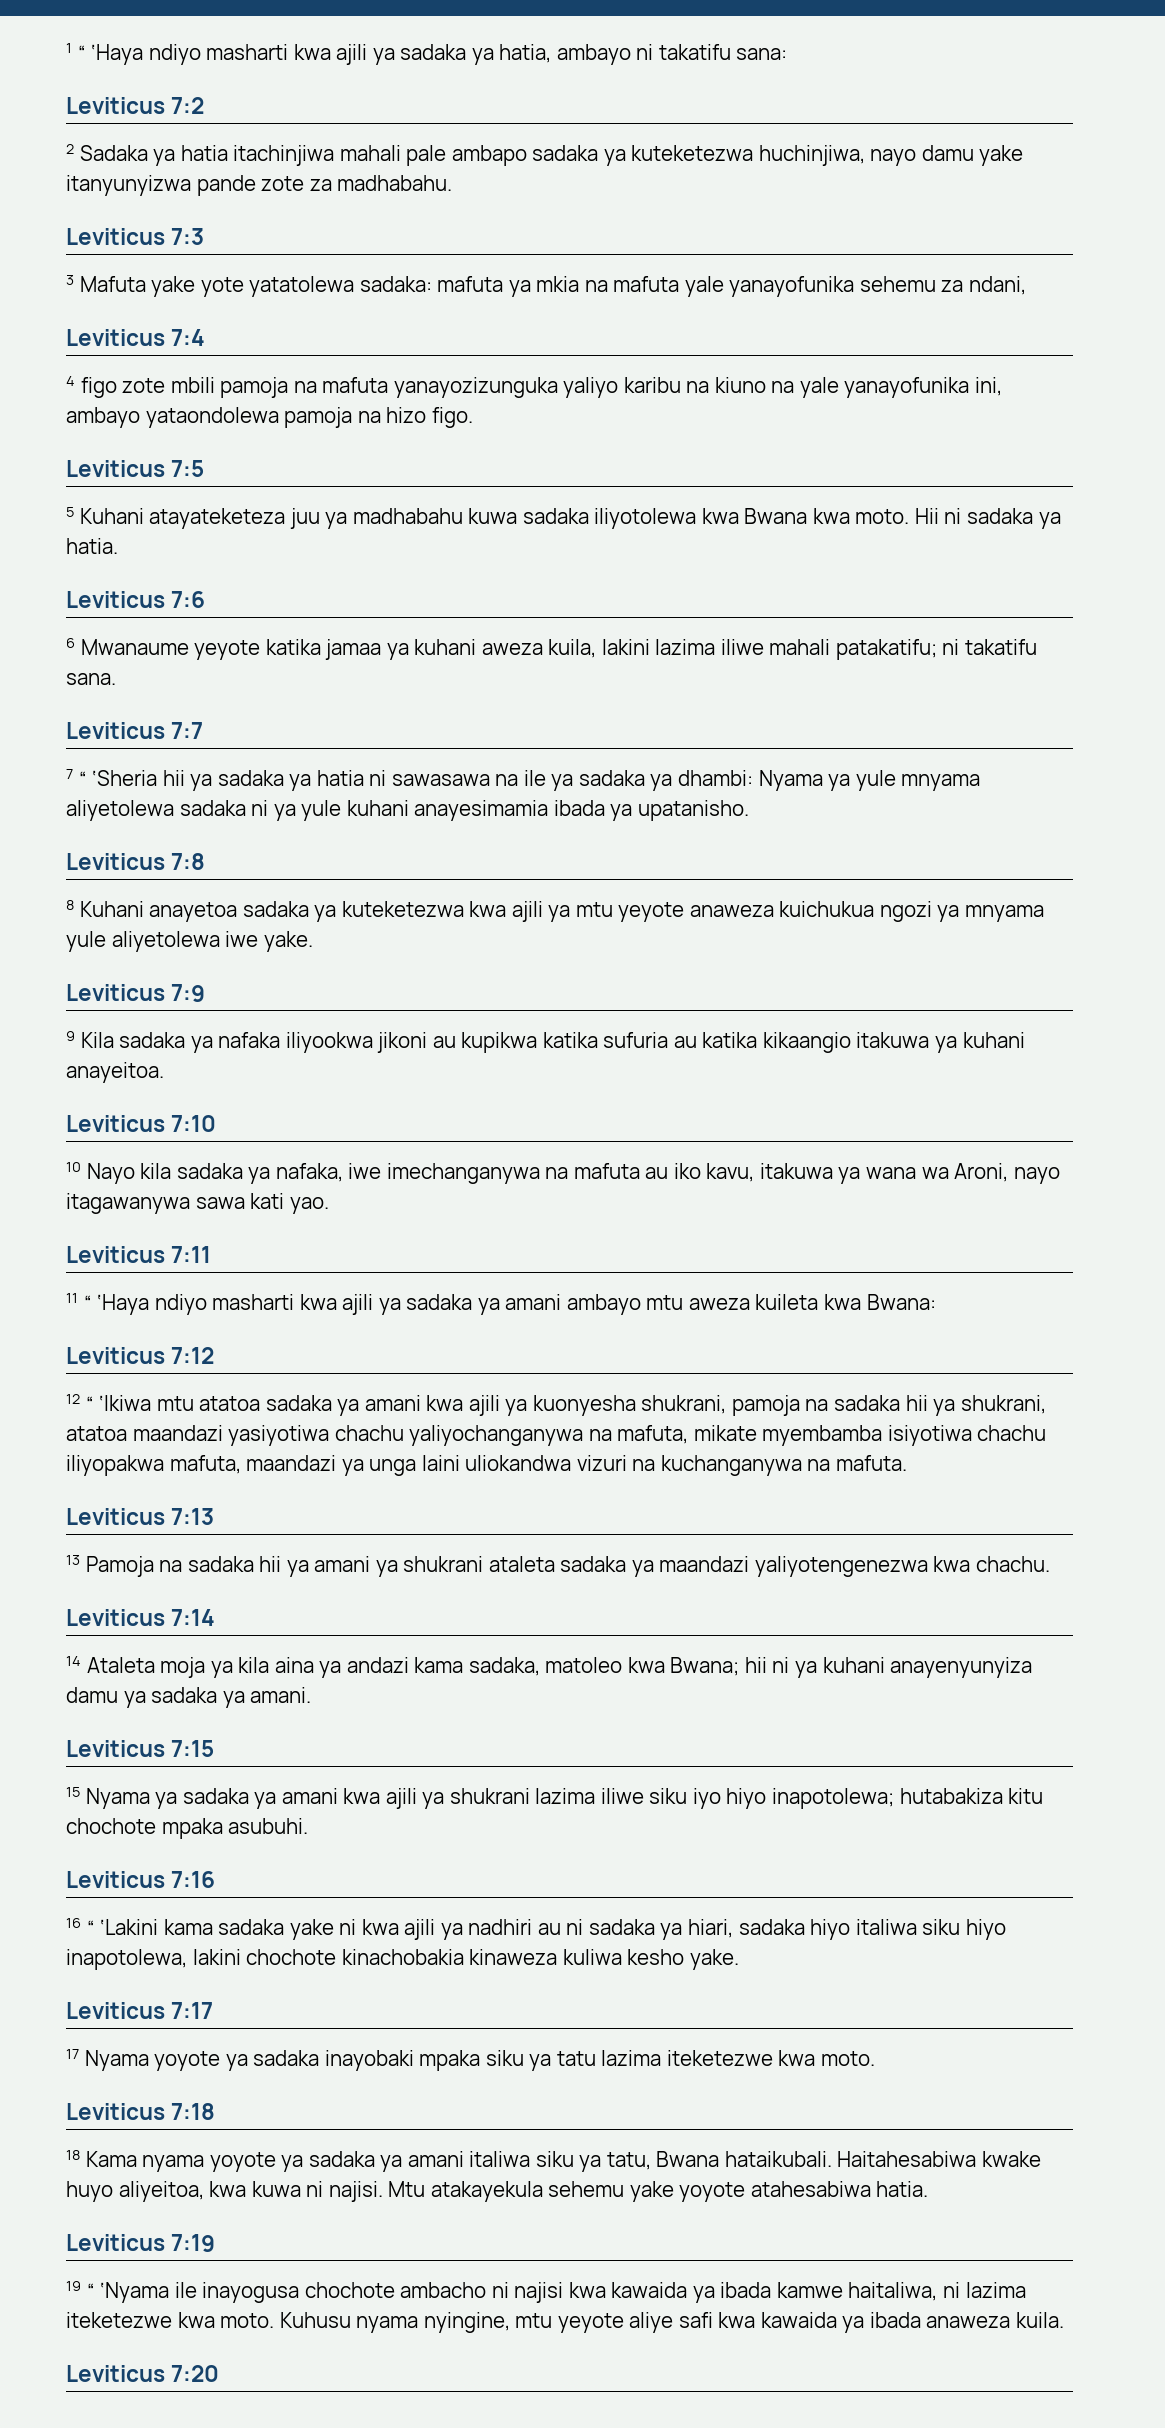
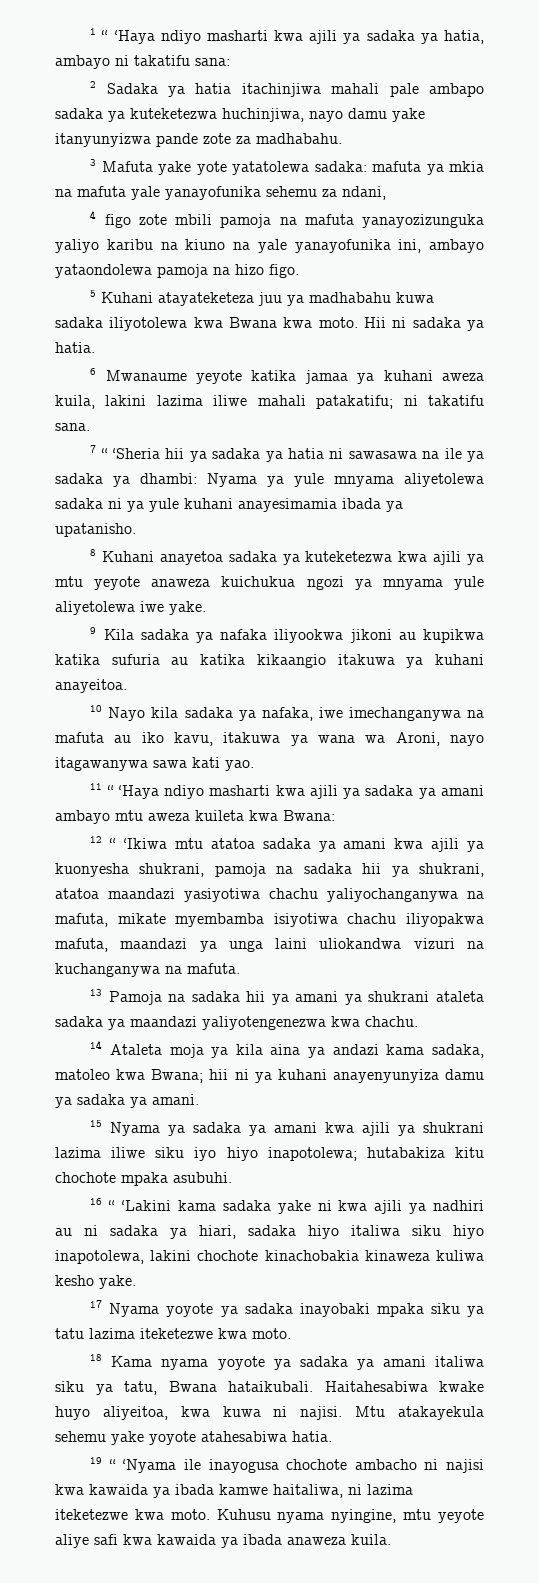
[66,97,205,114] // Leviticus 7:2 -> (230, 62) none
[66,228,205,245] // Leviticus 7:3 -> (342, 138) none
[66,329,206,346] // Leviticus 7:4 -> (386, 193) none
[66,460,205,477] // Leviticus 7:5 -> (299, 271) none
[66,591,206,608] // Leviticus 7:6 -> (95, 347) none
[66,722,204,739] // Leviticus 7:7 -> (90, 427) none
[66,853,206,870] // Leviticus 7:8 -> (136, 530) none
[66,984,206,1002] // Leviticus 7:9 -> (206, 608) none
[66,1115,217,1132] // Leviticus 7:10 -> (127, 686) none
[66,1246,212,1263] // Leviticus 7:11 -> (254, 765) none
[66,1347,215,1364] // Leviticus 7:12 -> (335, 815) none
[66,1508,215,1525] // Leviticus 7:13 -> (240, 968) none
[66,1609,216,1626] // Leviticus 7:14 -> (418, 1021) none
[66,1740,215,1757] // Leviticus 7:15 -> (199, 1099) none
[66,1871,216,1888] // Leviticus 7:16 -> (232, 1177) none
[66,2002,214,2019] // Leviticus 7:17 -> (136, 1282) none
[66,2103,216,2120] // Leviticus 7:18 -> (291, 1333) none
[66,2234,216,2252] // Leviticus 7:19 -> (332, 1436) none
[66,2365,220,2382] // Leviticus 7:20 -> (391, 1539) none

